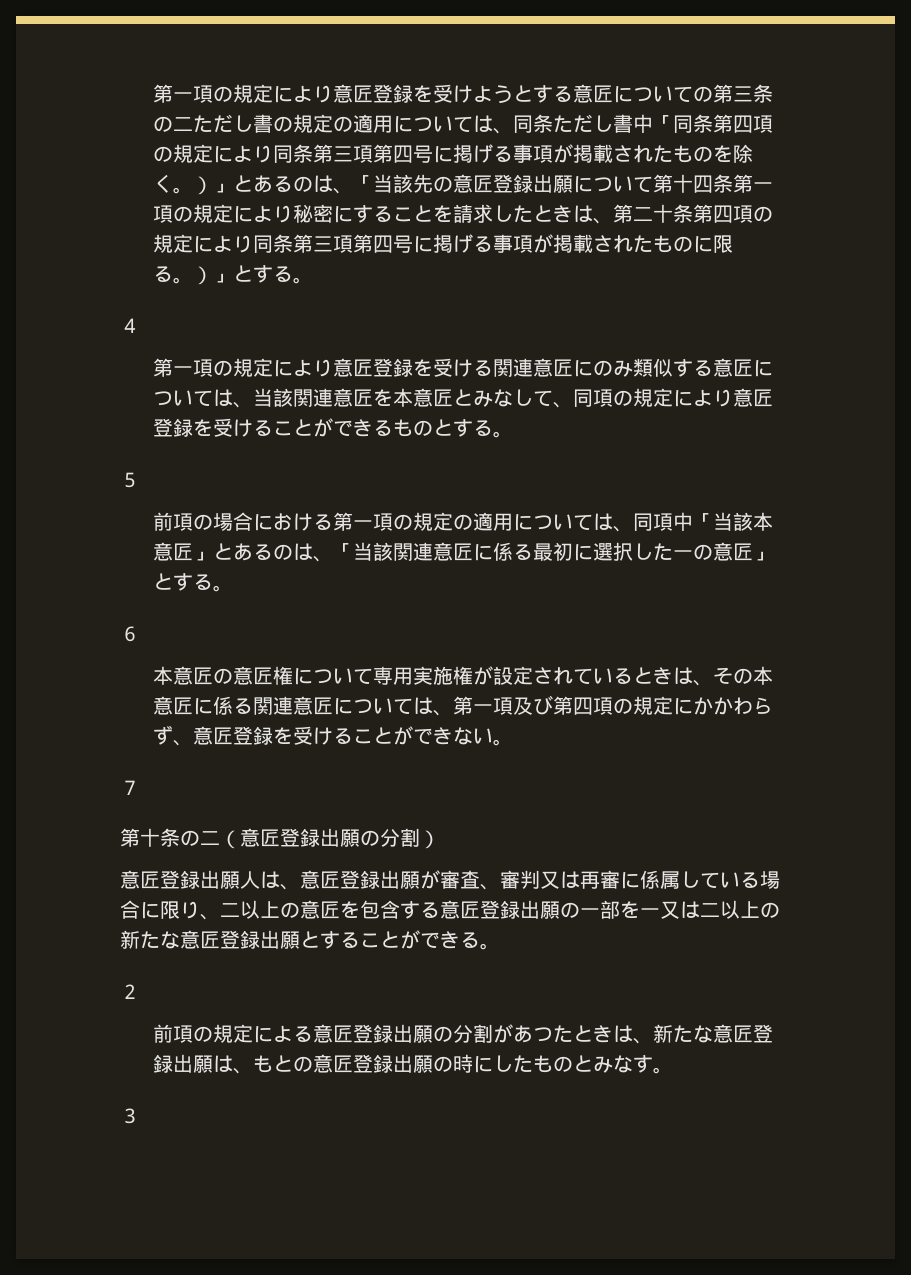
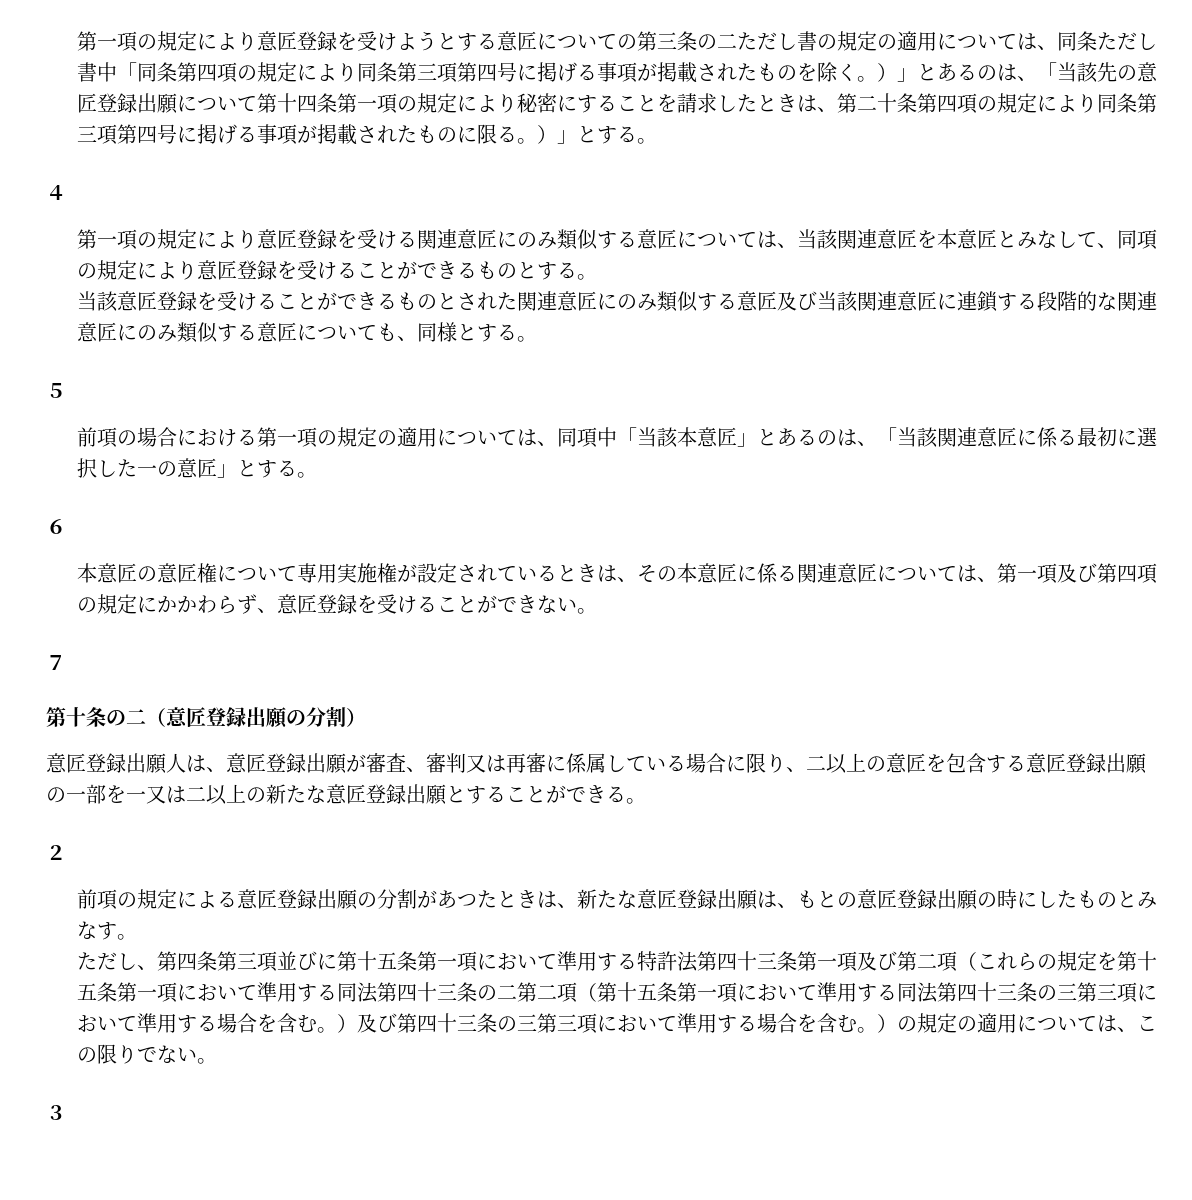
(514, 434) none -> [77,291,1158,312] [77,322,538,343] // 当該意匠登録を受けることができるものとされた関連意匠にのみ類似する意匠及び当該関連意匠に連鎖する段階的な関連意匠にのみ類似する意匠についても、同様とする。
(674, 1070) none -> [77,951,1158,972] [77,982,1158,1003] [77,1013,1158,1034] [77,1044,218,1064] // ただし、第四条第三項並びに第十五条第一項において準用する特許法第四十三条第一項及び第二項（これらの規定を第十五条第一項において準用する同法第四十三条の二第二項（第十五条第一項において準用する同法第四十三条の三第三項において準用する場合を含む。）及び第四十三条の三第三項において準用する場合を含む。）の規定の適用については、この限りでない。

